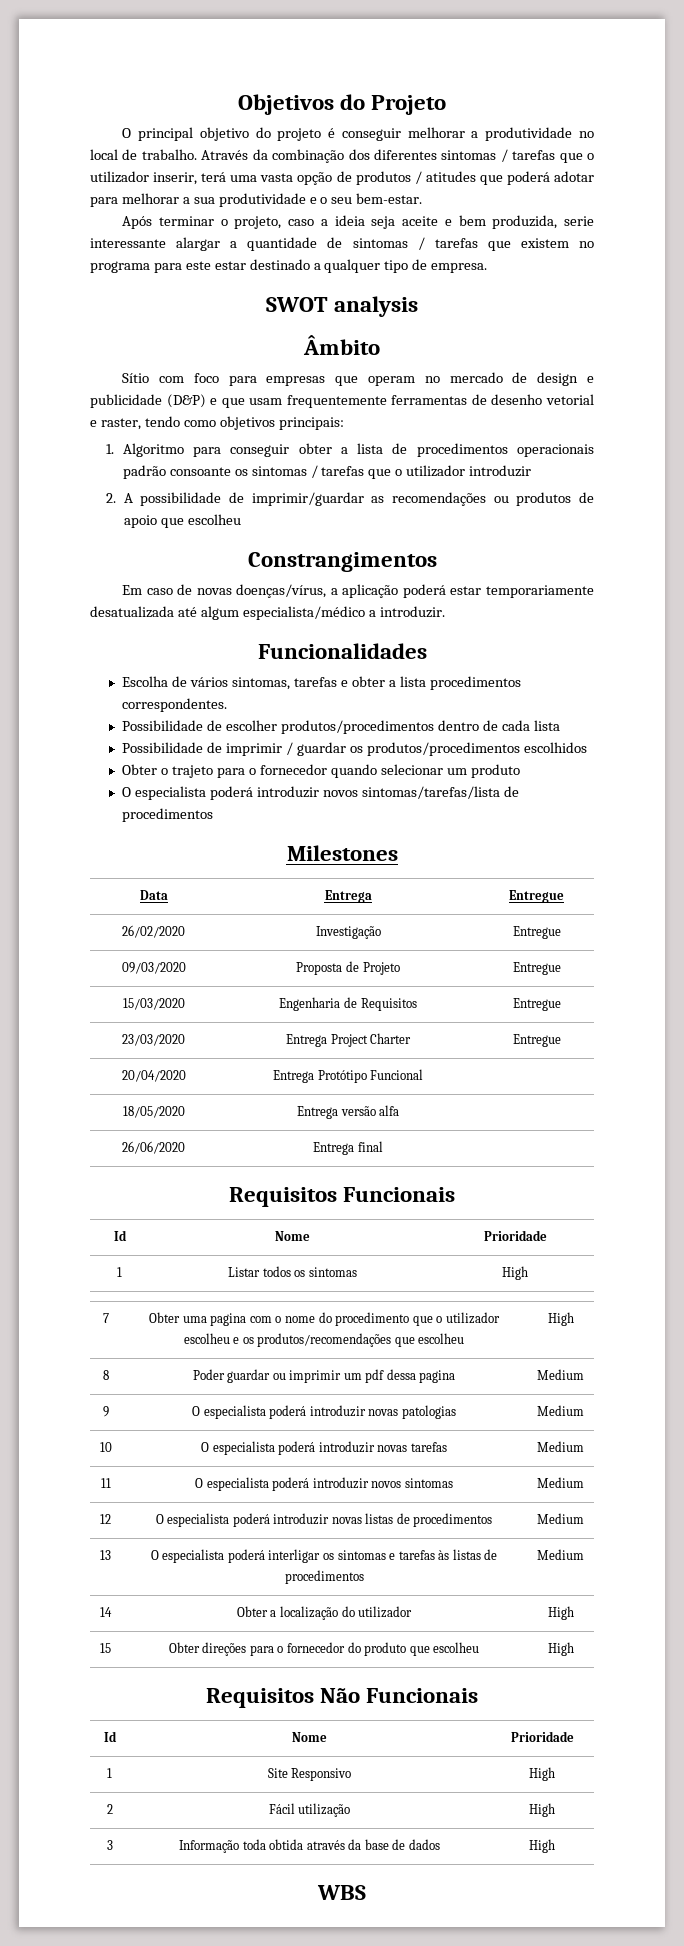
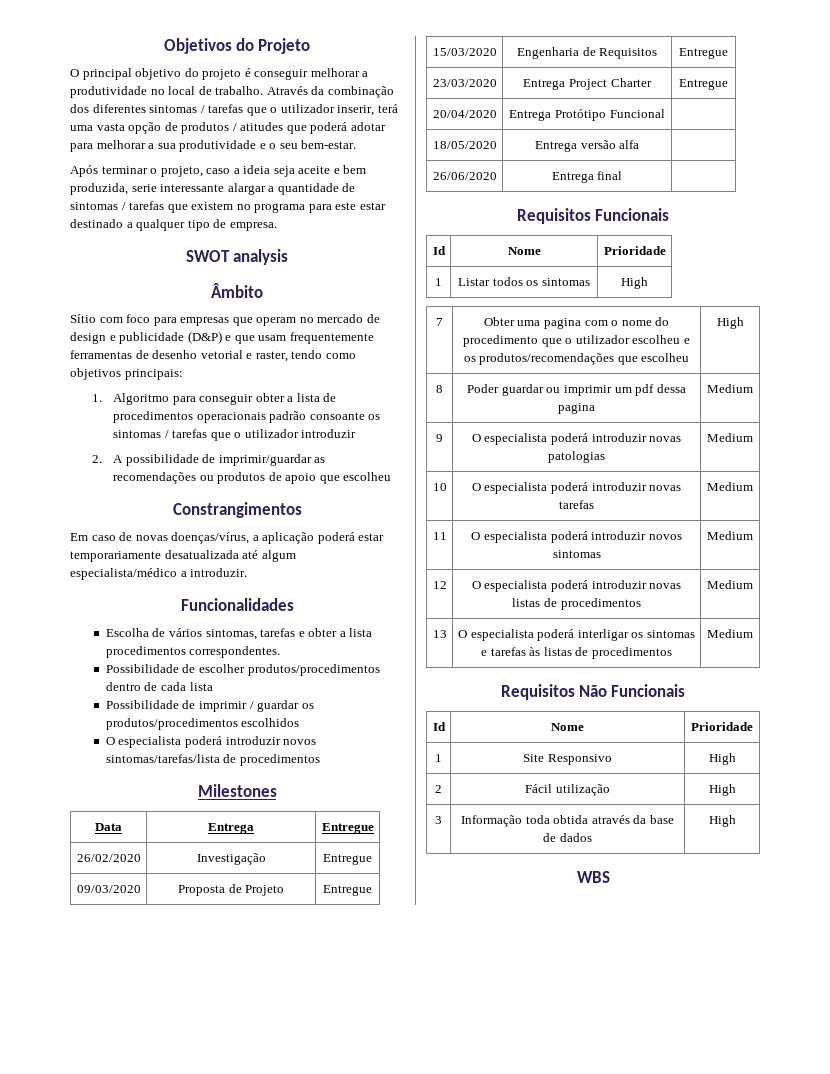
[122,764,520,778] // Obter o trajeto para o fornecedor quando selecionar um produto -> (300, 722) none
[100,1607,112,1617] [236,1606,413,1620] [547,1606,574,1620] [100,1643,111,1653] [168,1642,480,1656] [547,1642,574,1656] // 14 | Obter a localização do utilizador | High // 15 | Obter direções para o fornecedor do produto que escolheu | High -> (753, 633) none

